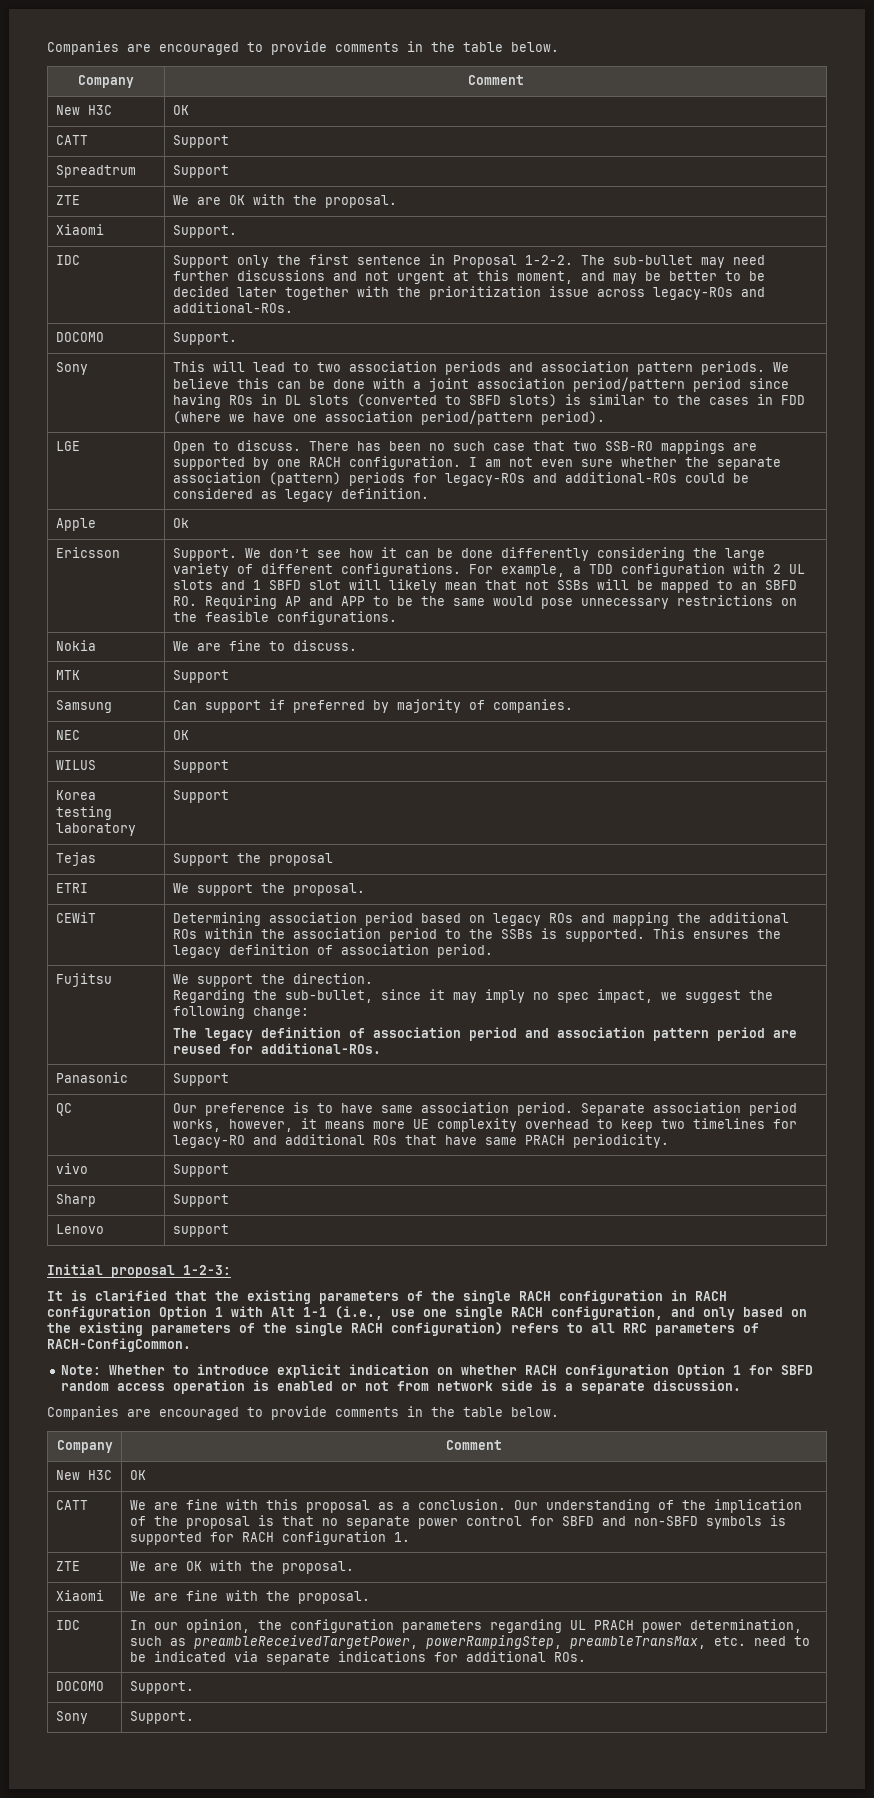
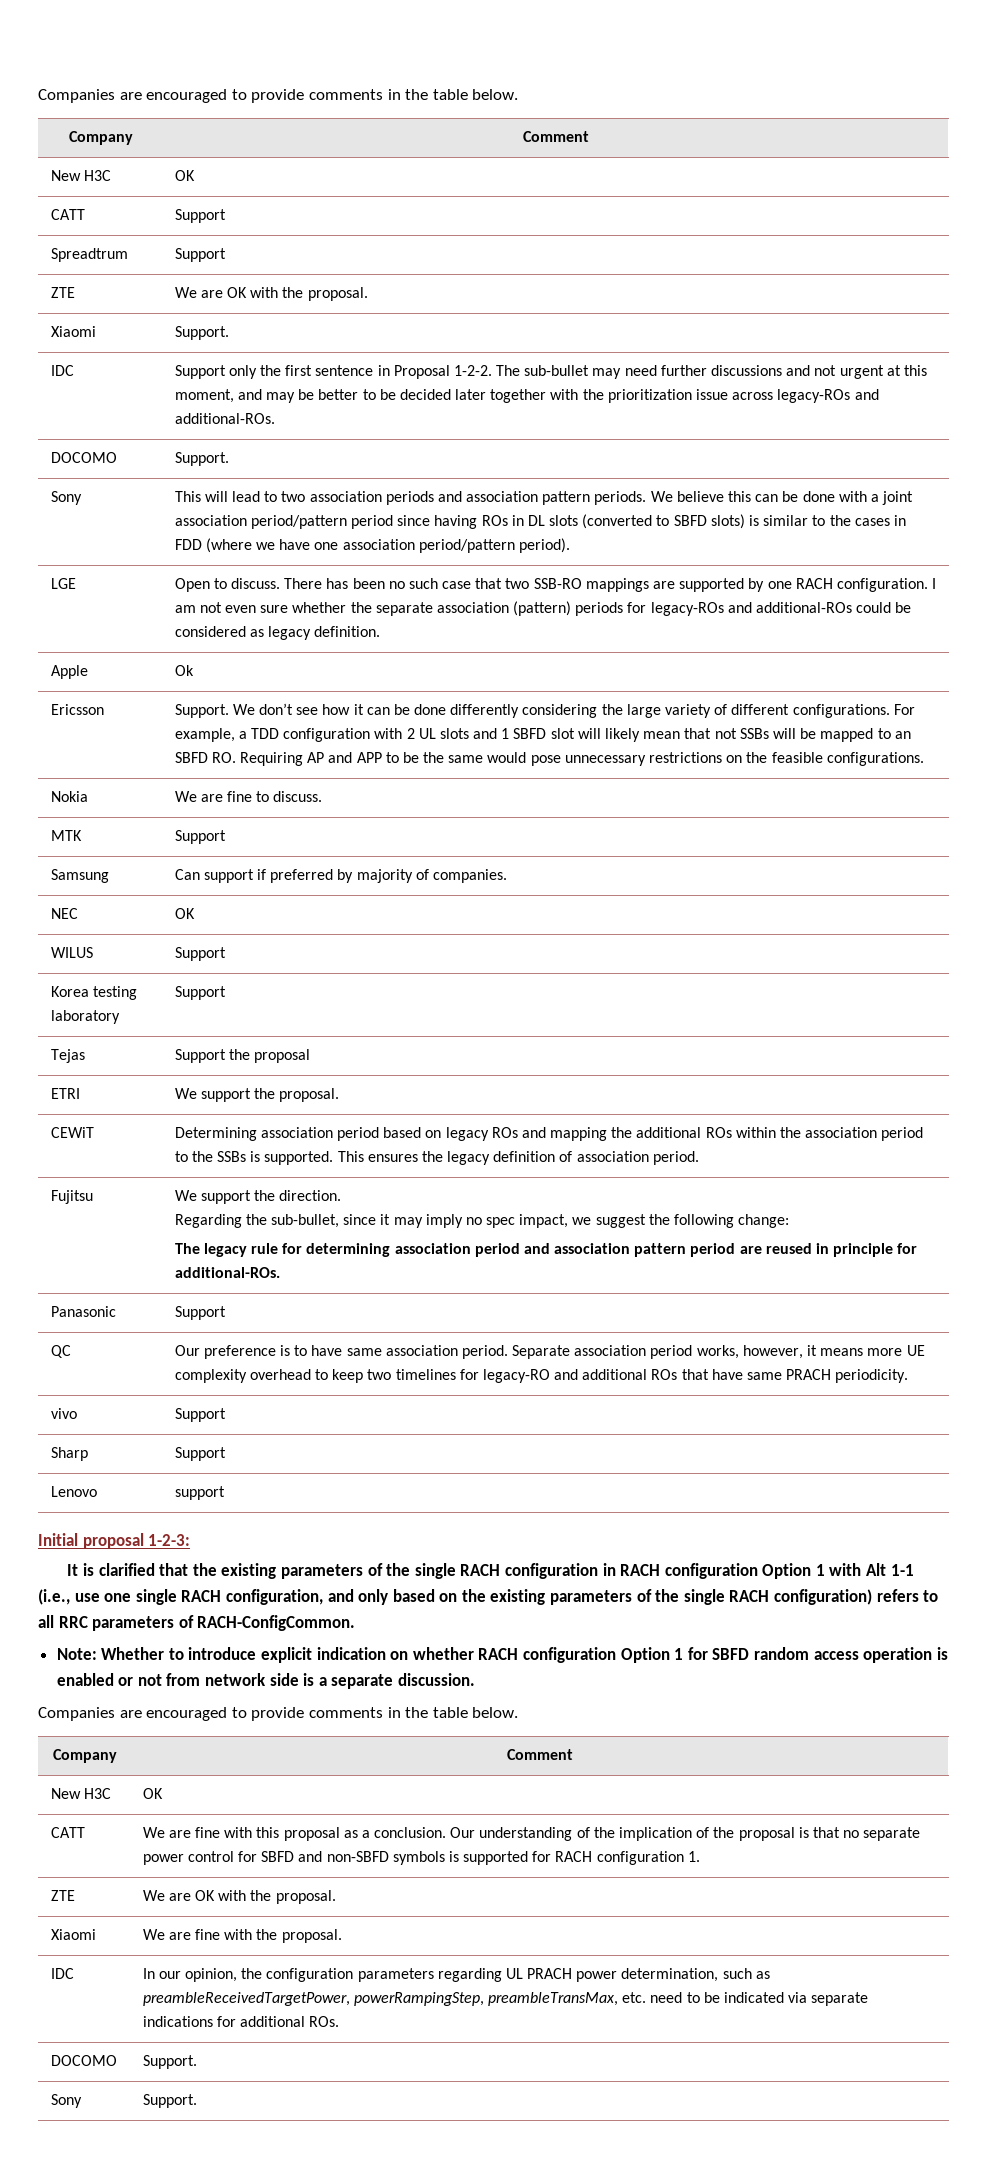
[260,1027,365,1038] definition of -> [250,1243,391,1257] rule for determining
(221, 1049) none -> [816,1243,894,1257] in principle

